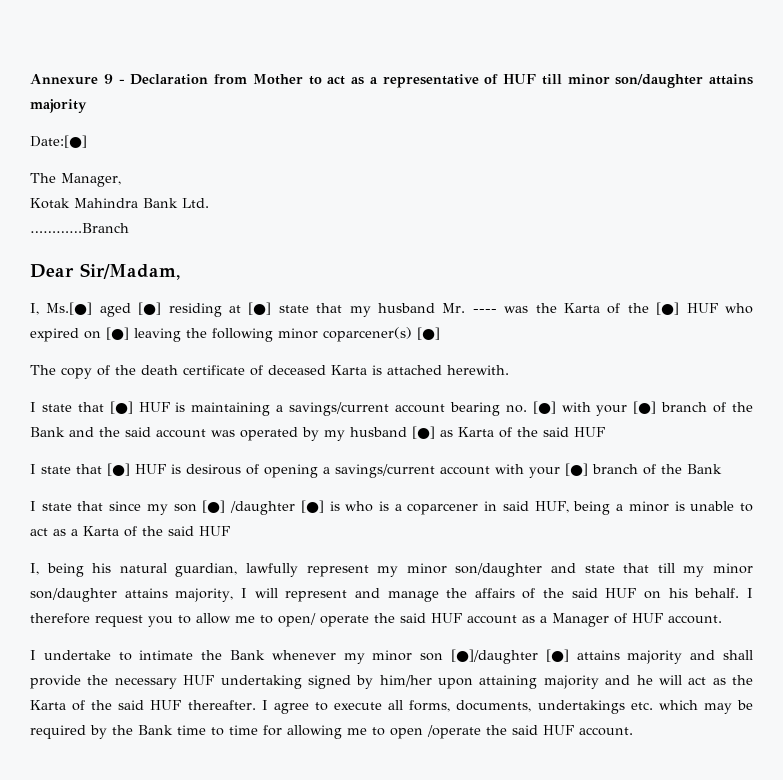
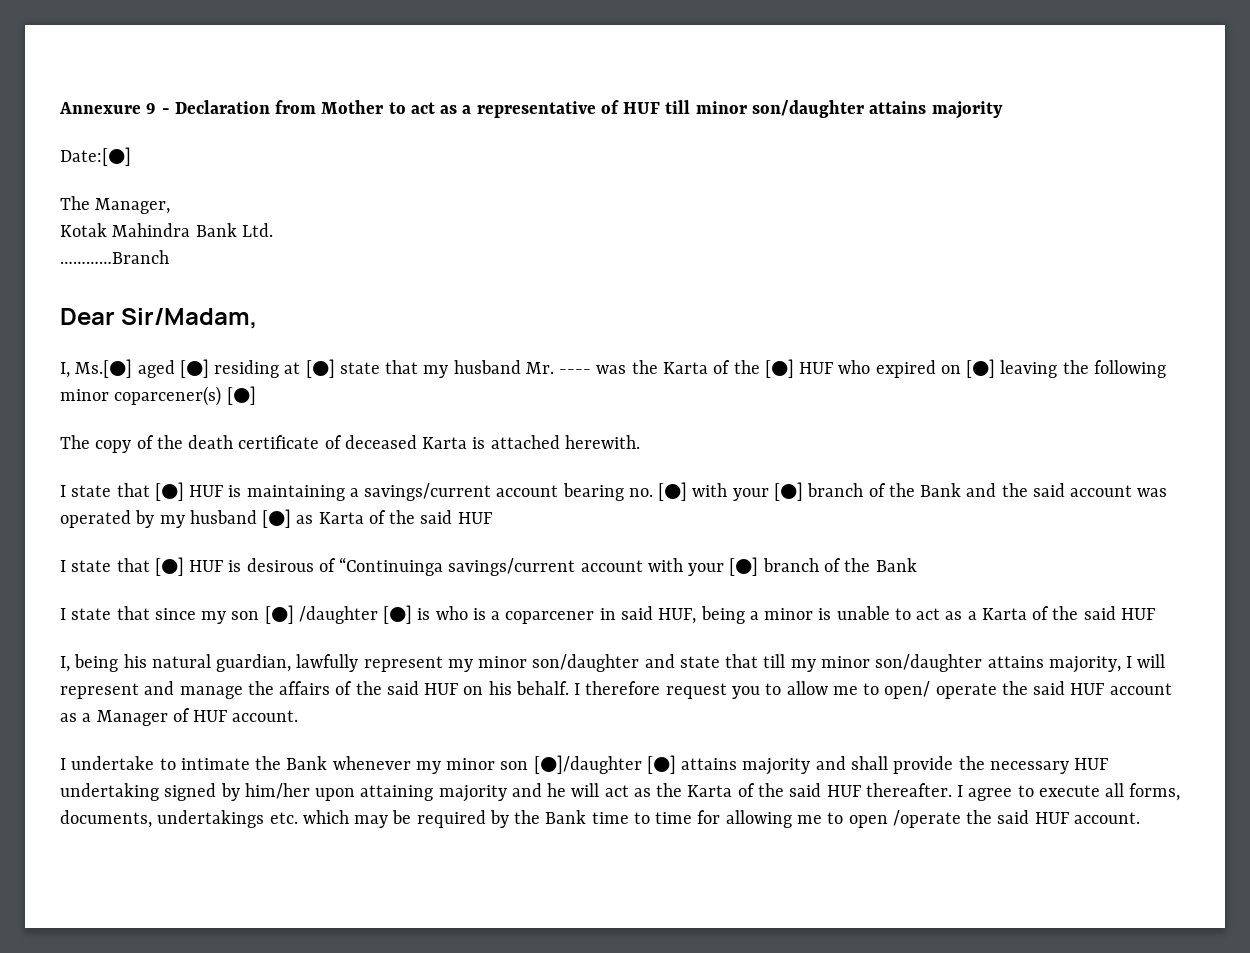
[264,464,330,478] opening a -> [339,557,444,576] “Continuinga

